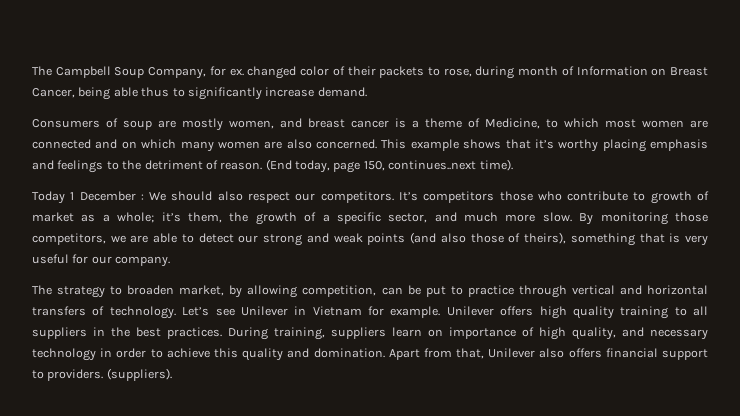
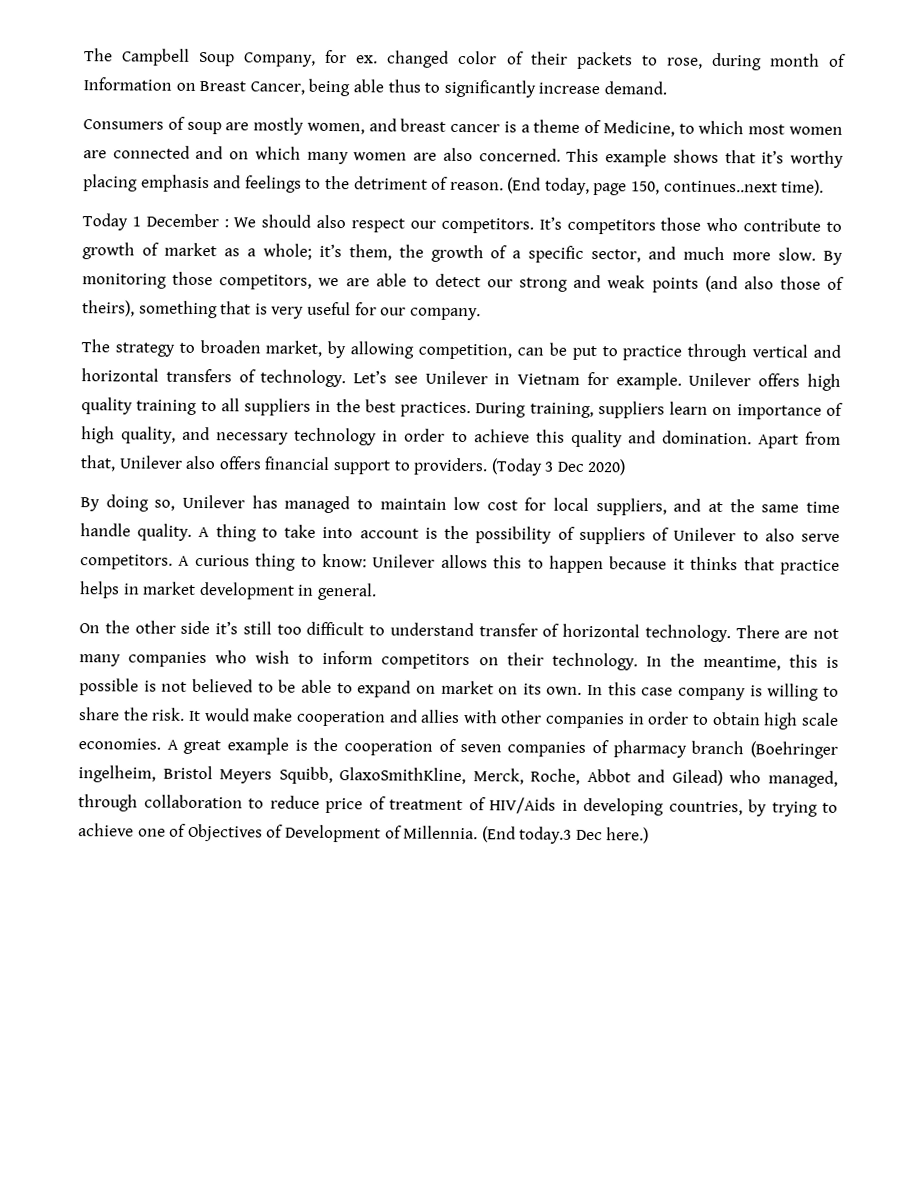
[106,368,172,381] (suppliers). -> [490,458,627,476] [80,494,840,516] [80,523,840,545] [80,553,840,575] [79,581,377,601] [79,620,839,643] [79,650,839,671] [79,678,839,701] [79,707,839,730] [78,737,838,759] [78,765,838,788] [78,794,838,817] [78,823,650,844] (Today 3 Dec 2020) // By doing so, Unilever has managed to maintain low cost for local suppliers, and at the same time handle quality. A thing to take into account is the possibility of suppliers of Unilever to also serve competitors. A curious thing to know: Unilever allows this to happen because it thinks that practice helps in market development in general. // On the other side it’s still too difficult to understand transfer of horizontal technology. There are not many companies who wish to inform competitors on their technology. In the meantime, this is possible is not believed to be able to expand on market on its own. In this case company is willing to share the risk. It would make cooperation and allies with other companies in order to obtain high scale economies. A great example is the cooperation of seven companies of pharmacy branch (Boehringer ingelheim, Bristol Meyers Squibb, GlaxoSmithKline, Merck, Roche, Abbot and Gilead) who managed, through collaboration to reduce price of treatment of HIV/Aids in developing countries, by trying to achieve one of Objectives of Development of Millennia. (End today.3 Dec here.)

